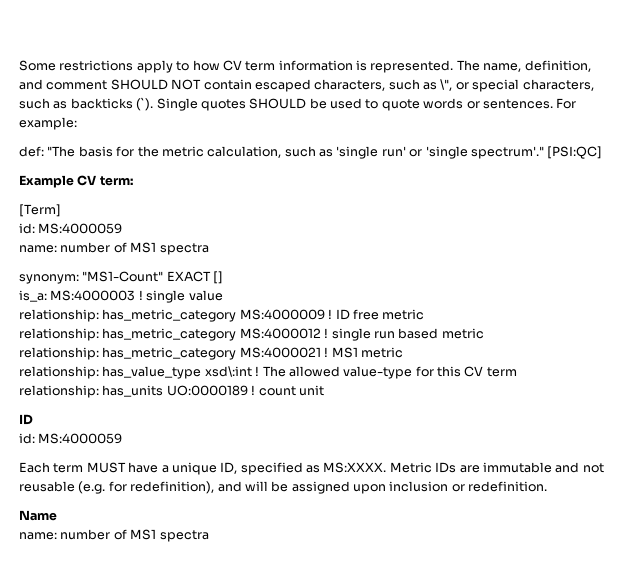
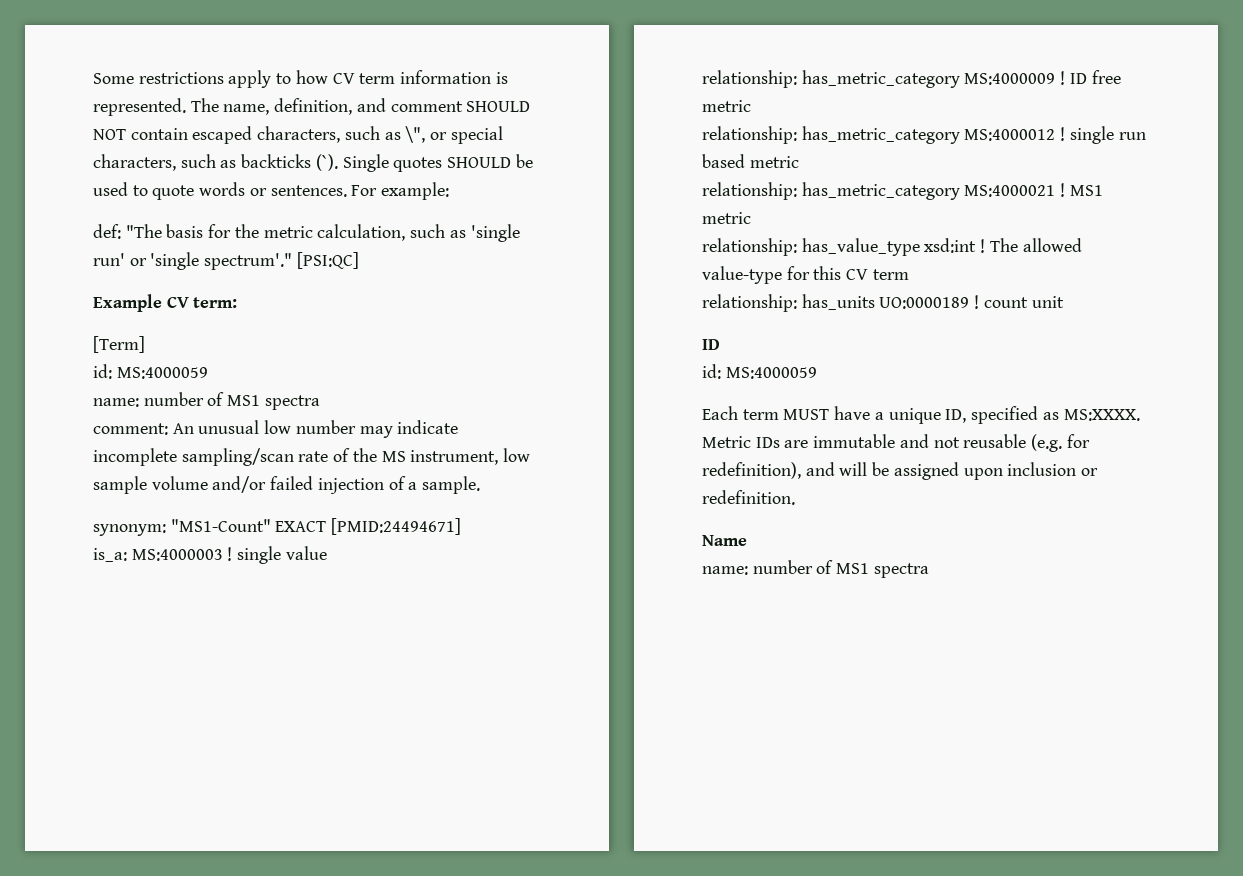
(209, 249) none -> [93,420,459,438] [93,448,531,466] [93,476,481,494] // comment: An unusual low number may indicate incomplete sampling/scan rate of the MS instrument, low sample volume and/or failed injection of a sample.
[213,271,224,284] [] -> [331,518,462,535] [PMID:24494671]
[204,366,252,377] xsd\:int -> [924,238,977,253] xsd:int

